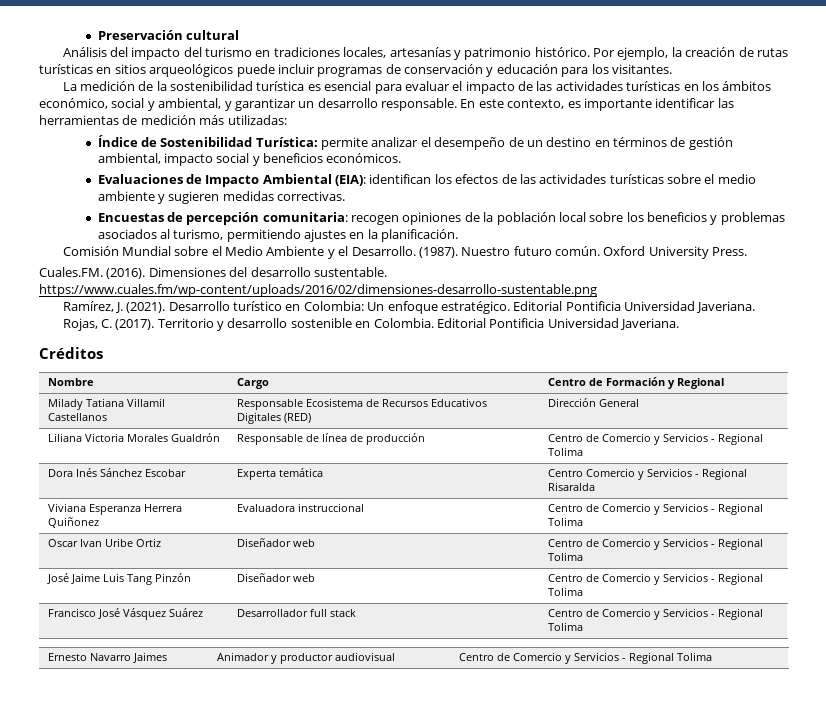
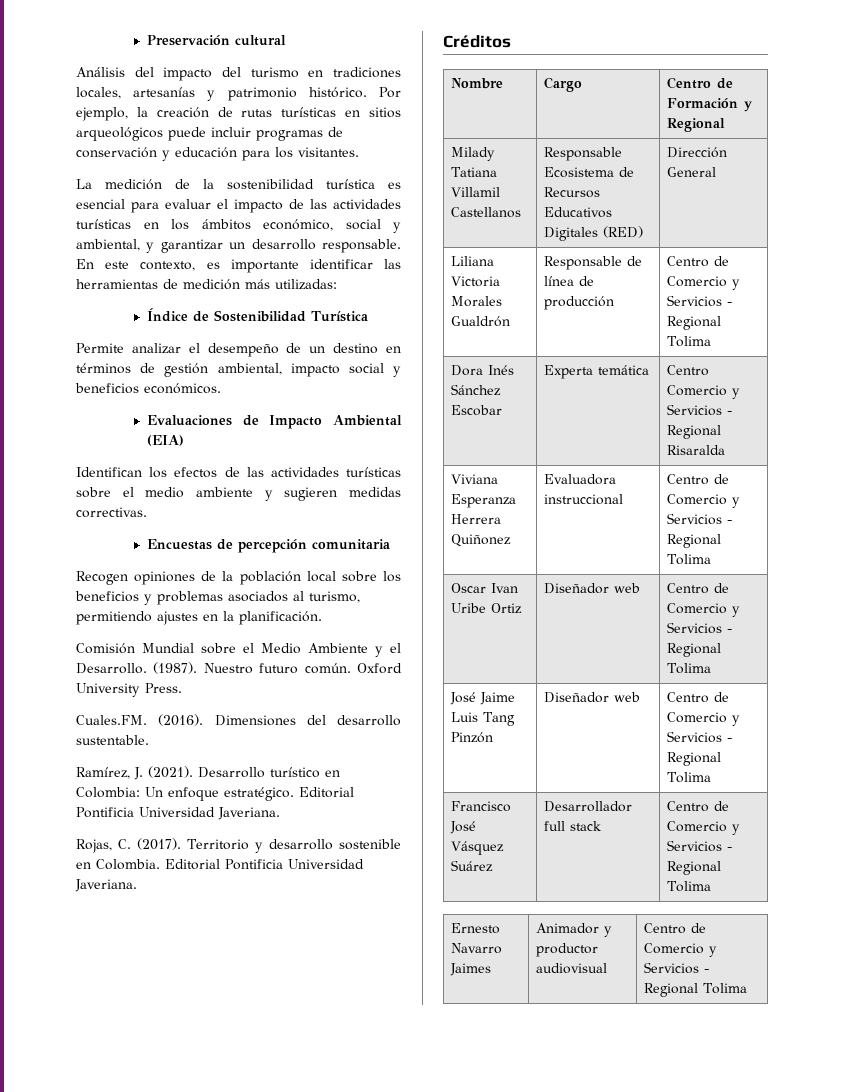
[255,137,369,150] Turística: permite -> [310,311,368,322] [76,343,124,353] Turística // Permite
[335,174,432,186] (EIA): identifican -> [146,435,184,446] [76,467,142,477] (EIA) // Identifican
[262,212,400,225] comunitaria: recogen -> [311,539,390,550] [76,571,128,585] comunitaria // Recogen
[39,284,597,297] https://www.cuales.fm/wp-content/uploads/2016/02/dimensiones-desarrollo-sustentable.png -> (149, 740) none

